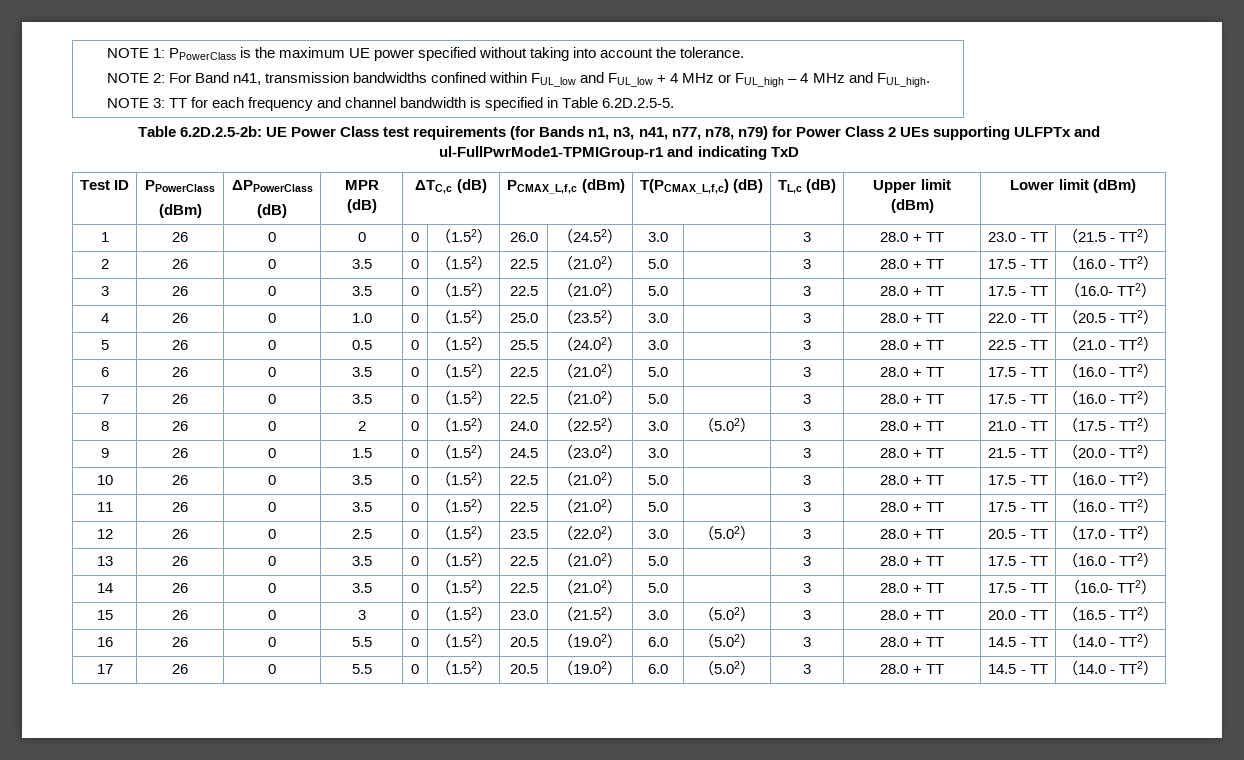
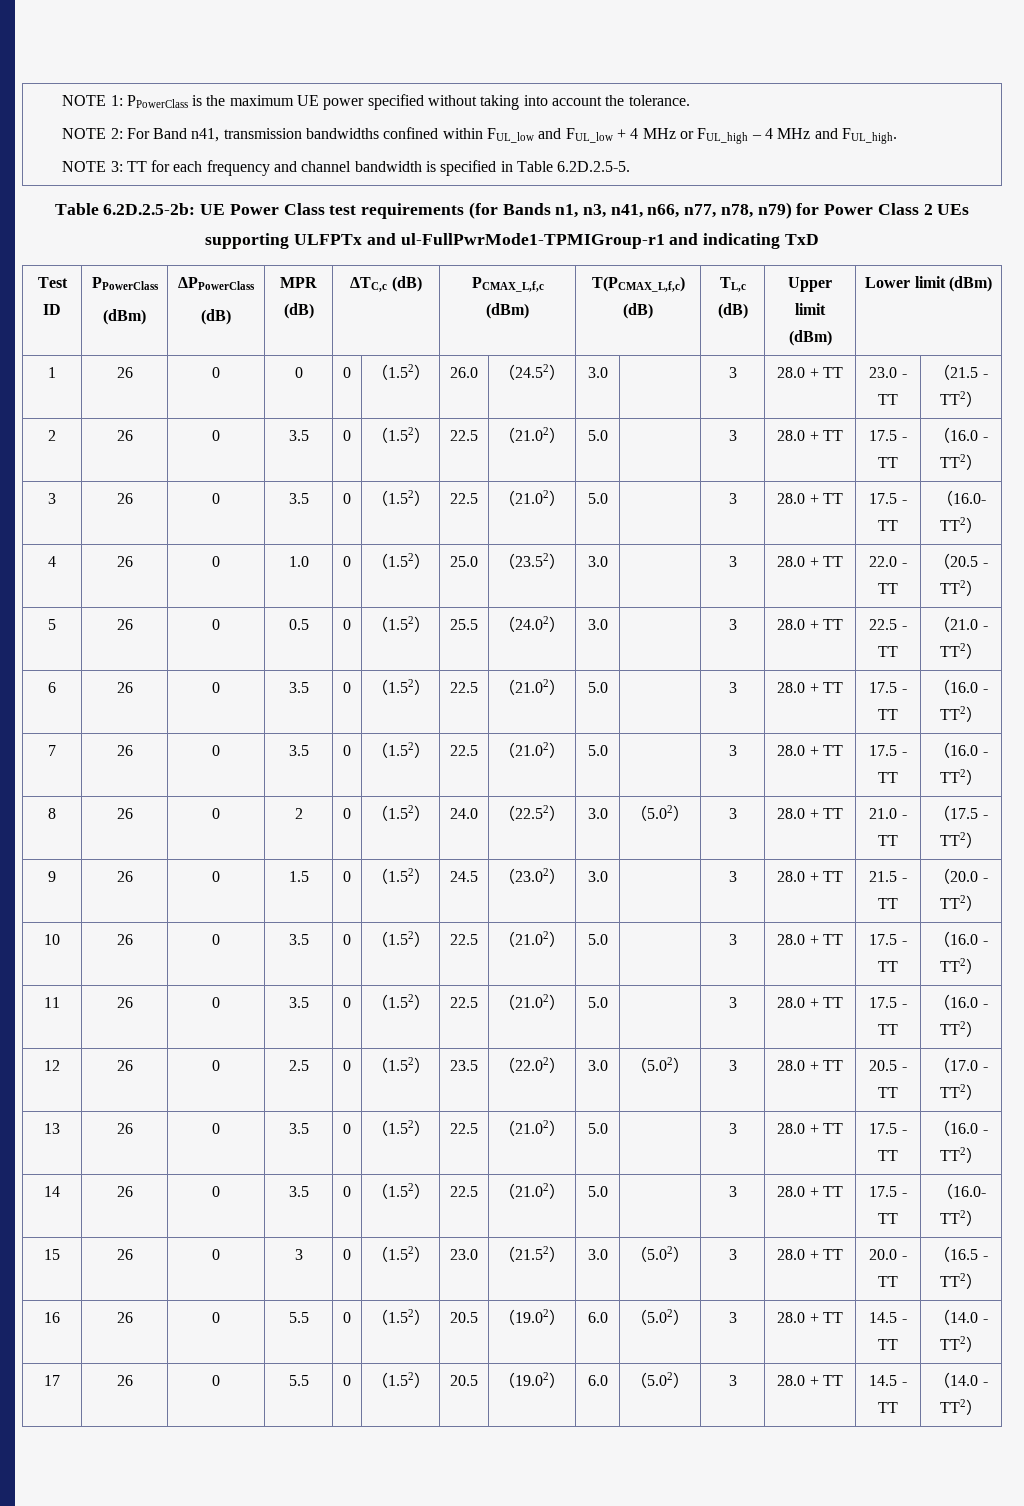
(668, 133) none -> [647,204,680,218] n66,

